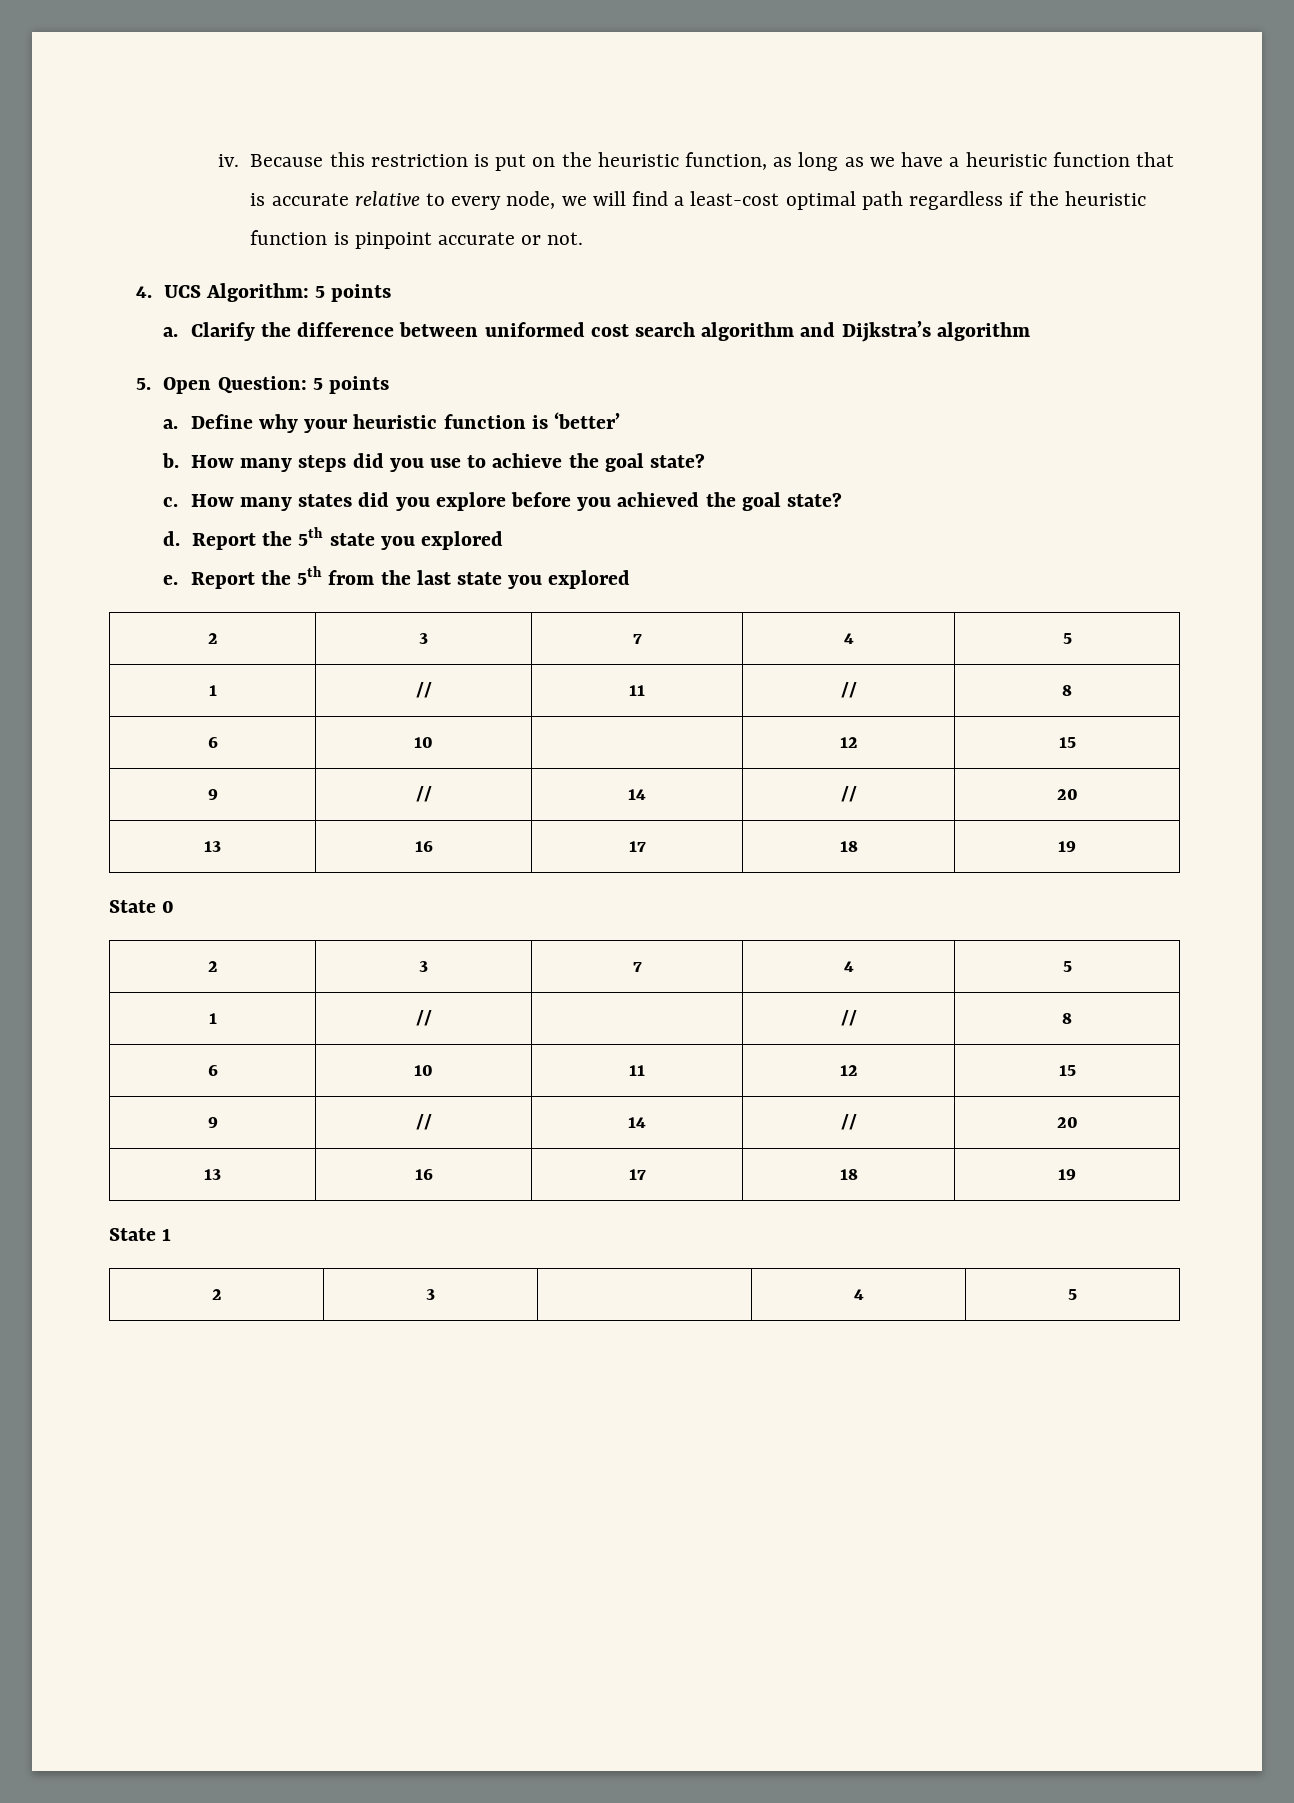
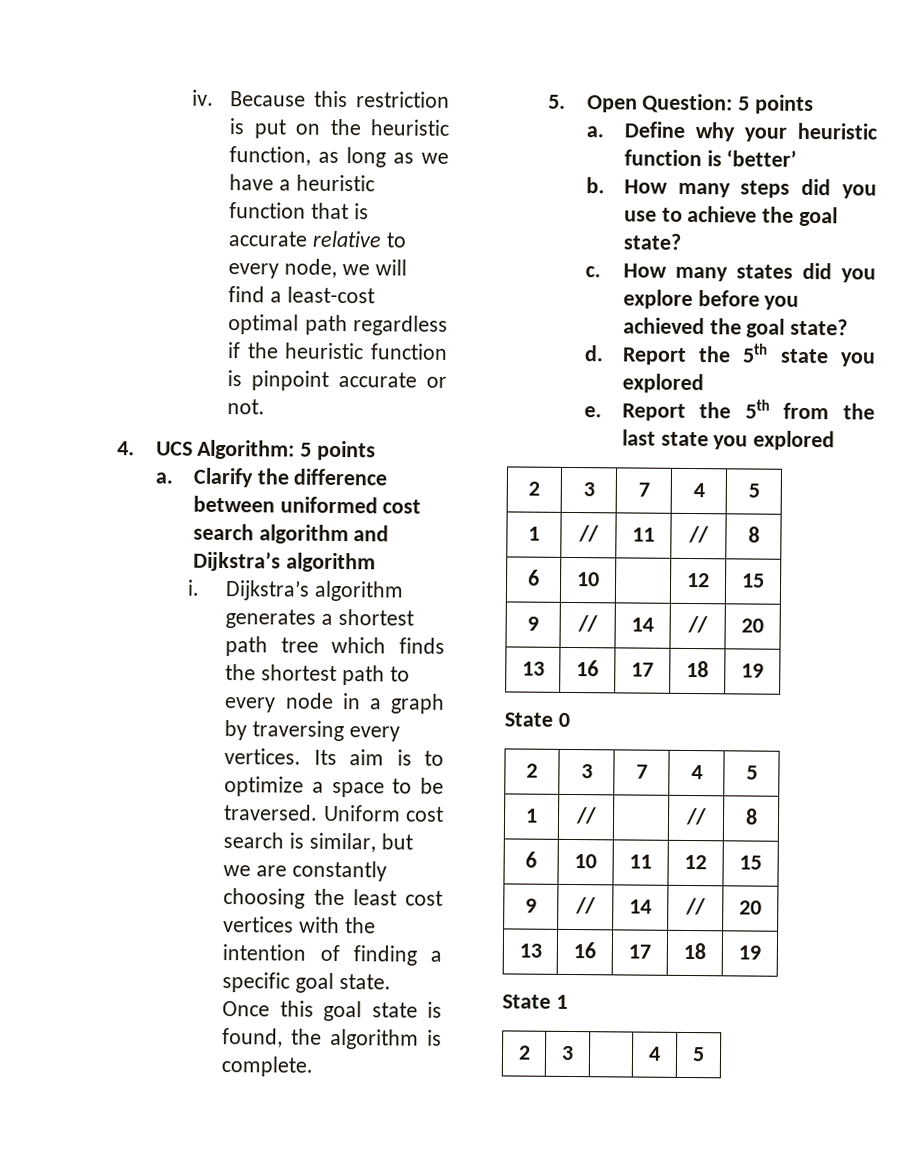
(1030, 331) none -> [187,579,405,602] [225,608,414,629] [225,636,445,657] [225,664,410,686] [224,692,445,714] [224,720,400,742] [224,748,444,766] [224,776,444,798] [223,804,444,822] [223,832,413,853] [223,860,387,882] [223,888,443,909] [223,916,376,934] [222,944,442,966] [222,972,391,993] [222,1000,442,1022] [222,1028,442,1050] [221,1056,314,1077] // i. Dijkstra’s algorithm generates a shortest path tree which finds the shortest path to every node in a graph by traversing every vertices. Its aim is to optimize a space to be traversed. Uniform cost search is similar, but we are constantly choosing the least cost vertices with the intention of finding a specific goal state. Once this goal state is found, the algorithm is complete.

